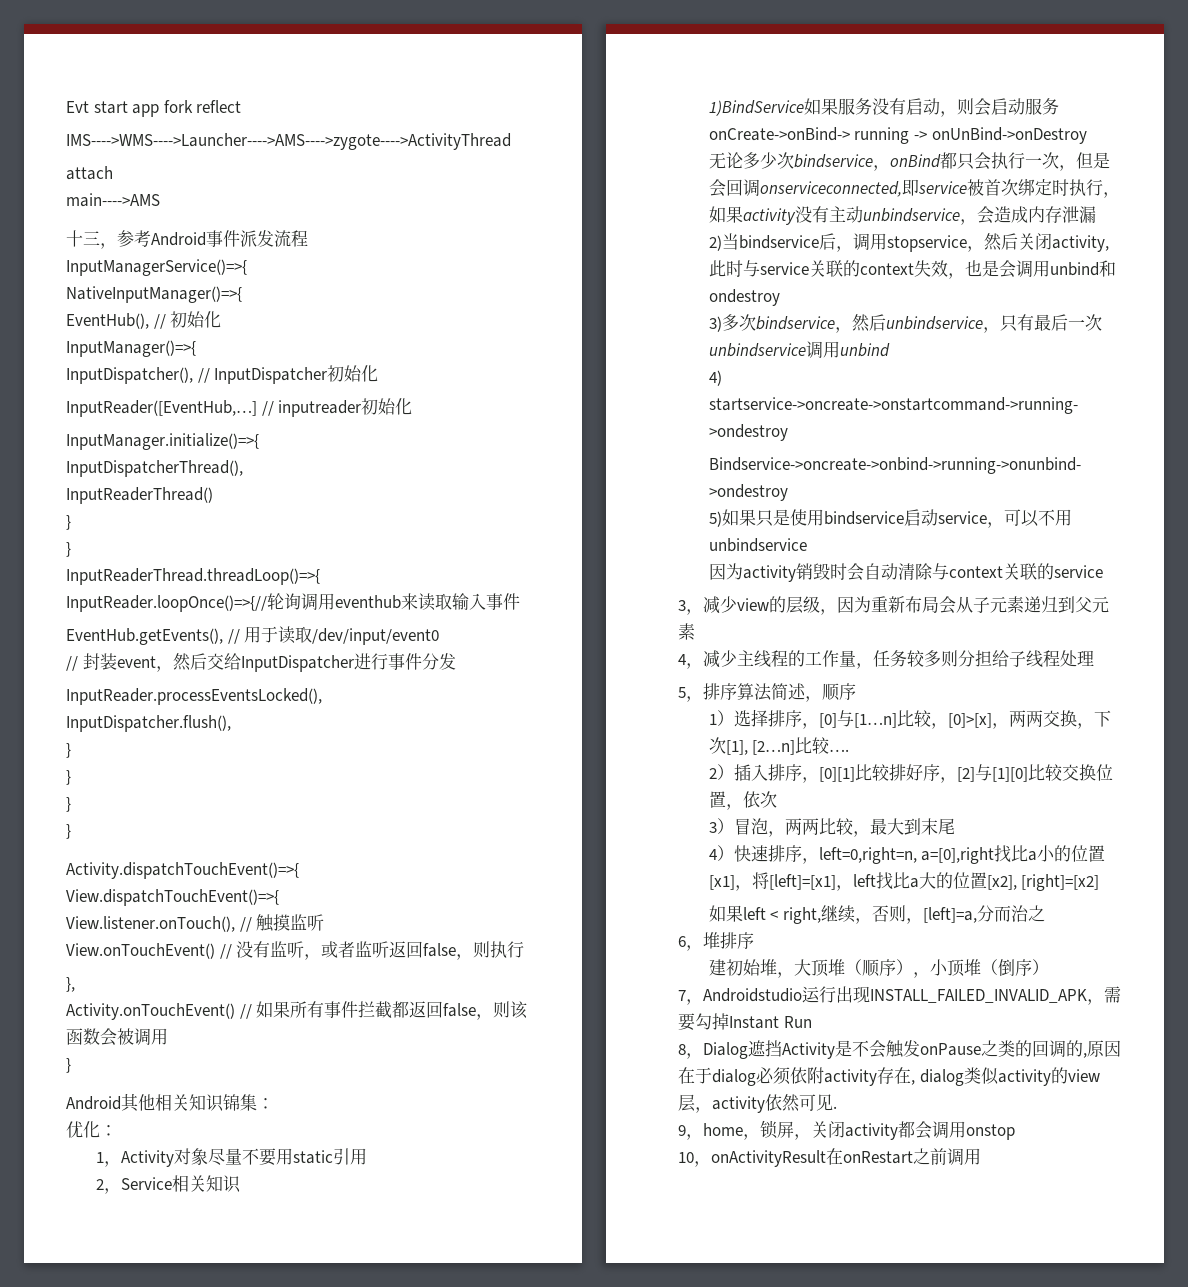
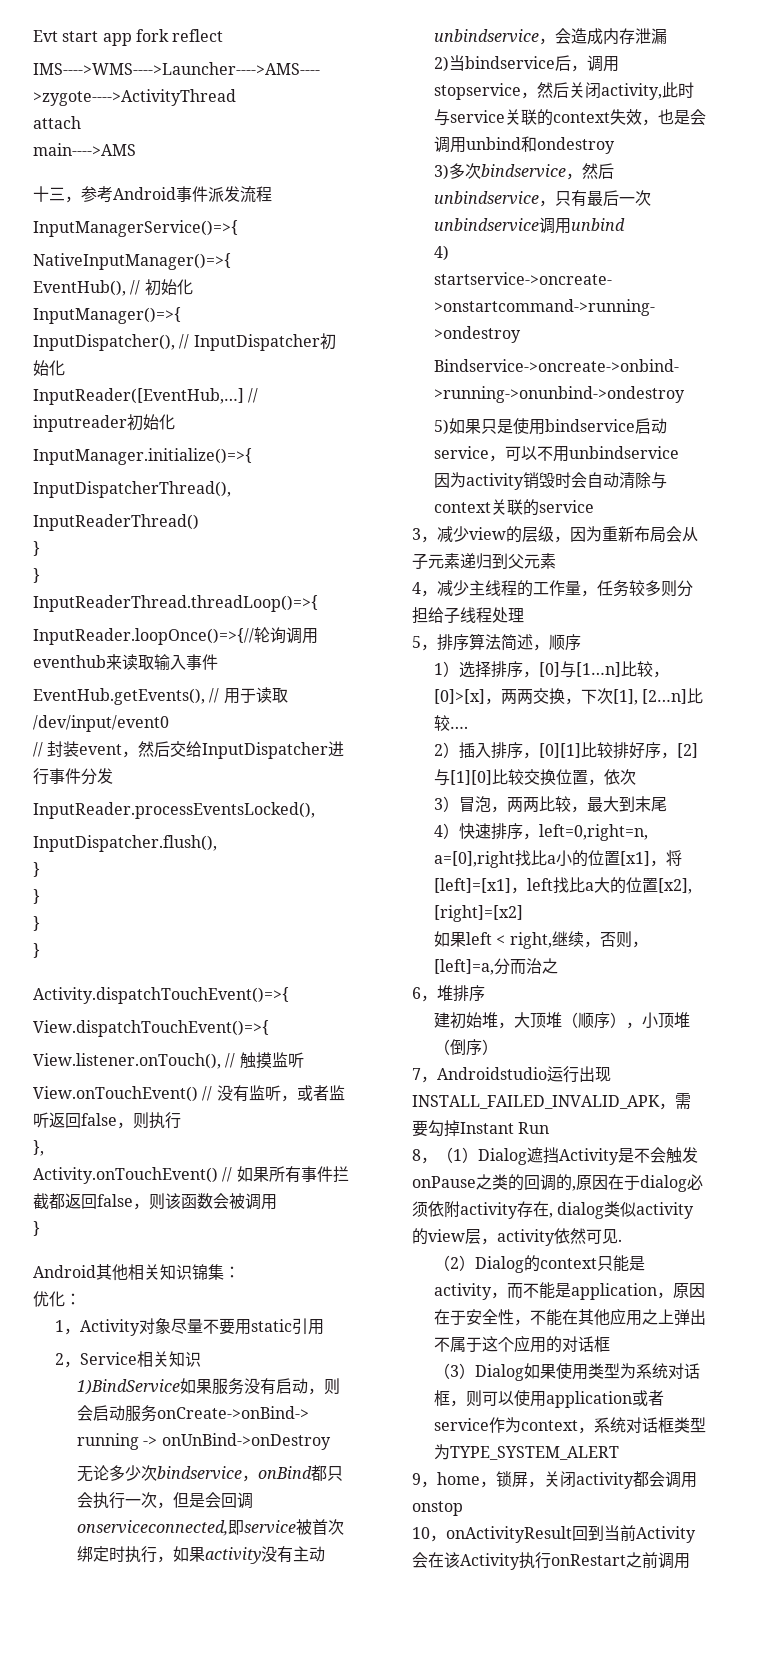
(704, 1056) none -> [437,1147,479,1163] （1）
(838, 1107) none -> [434,1255,646,1273] [434,1282,706,1300] [434,1308,707,1326] [434,1335,611,1353] [434,1363,701,1381] [434,1390,665,1408] [434,1417,707,1434] [434,1444,620,1460] // （2）Dialog的context只能是activity，而不能是application，原因在于安全性，不能在其他应用之上弹出不属于这个应用的对话框 // （3）Dialog如果使用类型为系统对话框，则可以使用application或者service作为context，系统对话框类型为TYPE_SYSTEM_ALERT
[826,1148,844,1165] 在 -> [572,1525,697,1543] [412,1552,552,1570] 回到当前Activity会在该Activity执行

